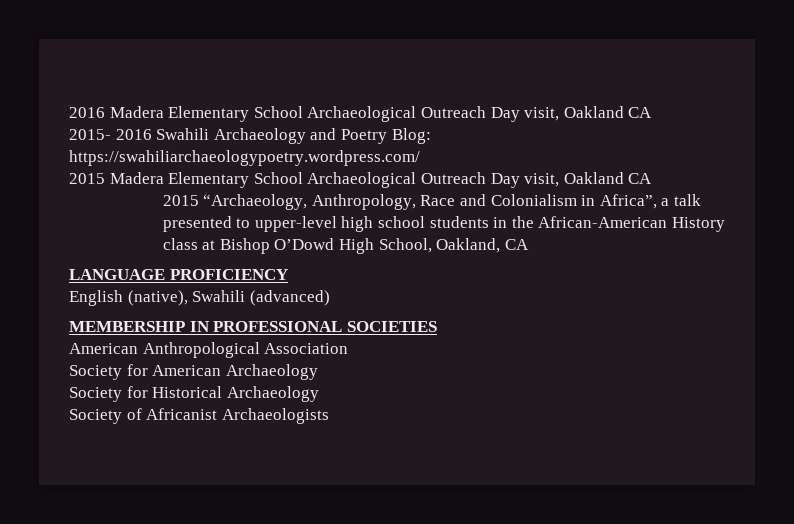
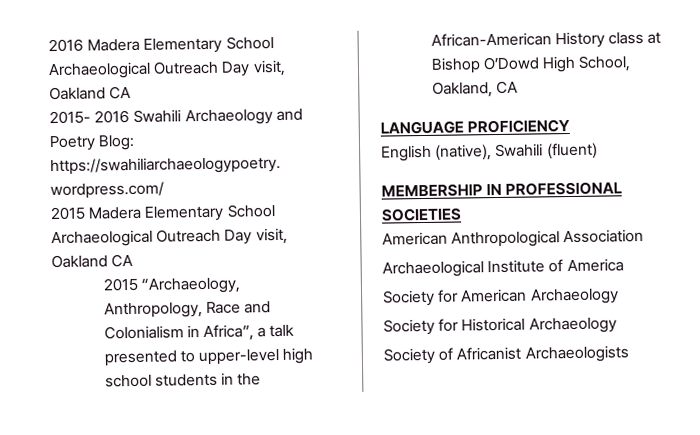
[249,290,330,306] (advanced) -> [546,142,598,160] (fluent)
(349, 348) none -> [382,258,624,278] // Archaeological Institute of America

